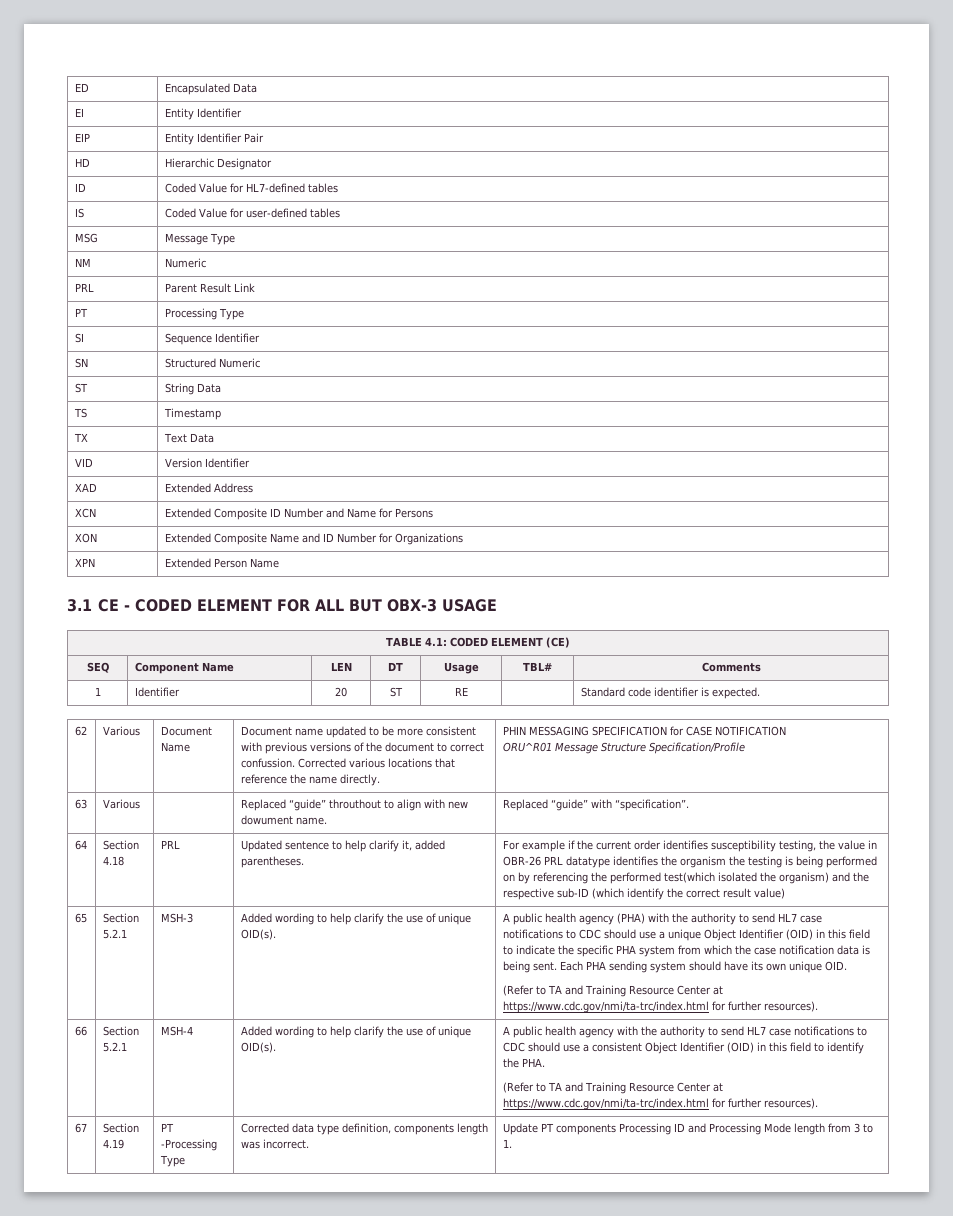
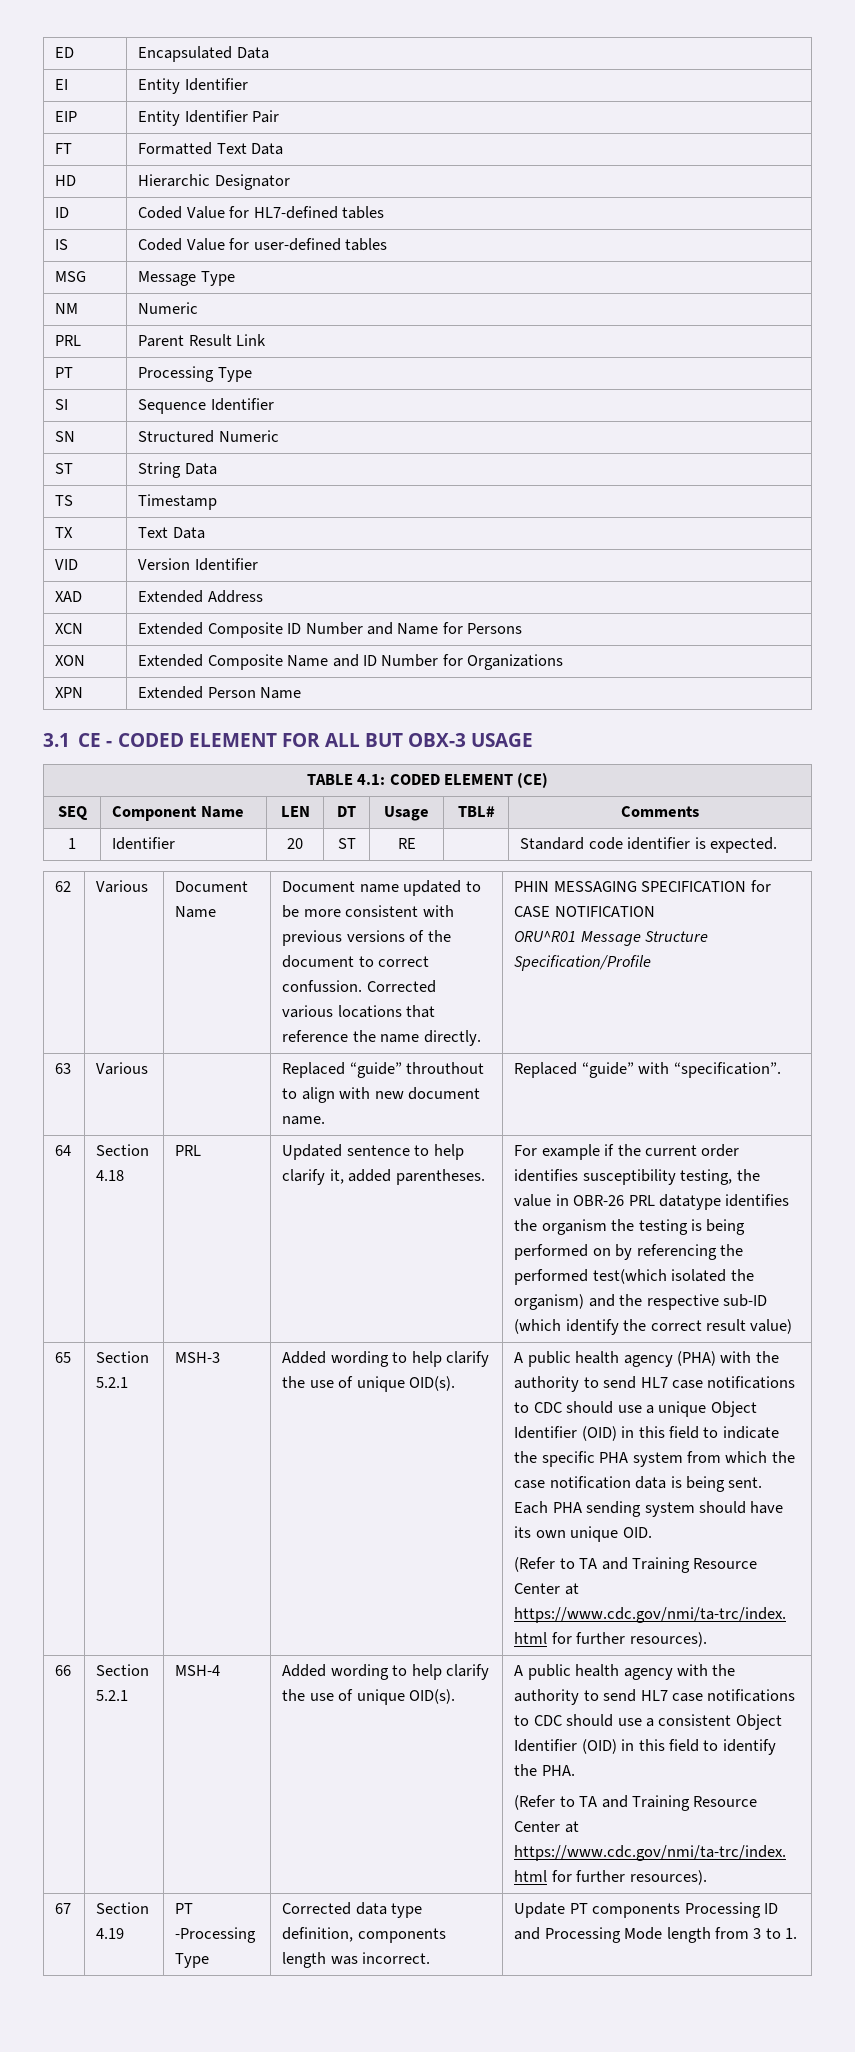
(264, 138) none -> [55,143,73,154] [138,142,284,155] // FT | Formatted Text Data
[240,815,293,825] dowument -> [407,1087,480,1100] document

